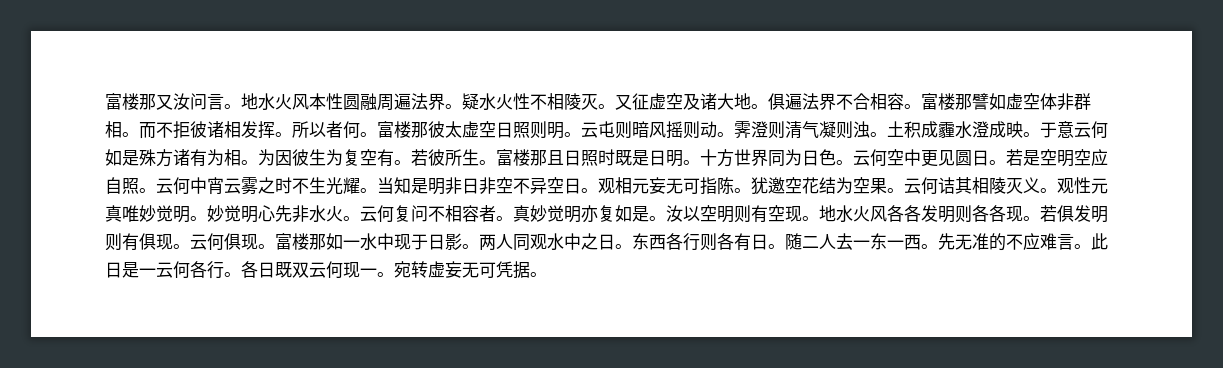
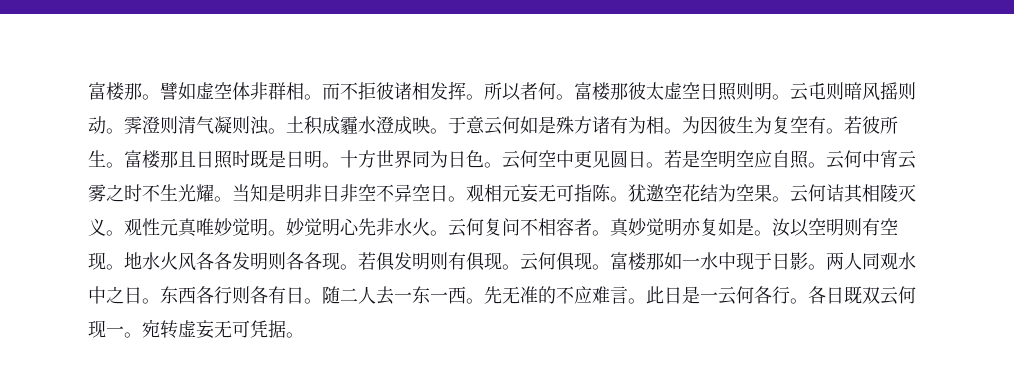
[105,93,972,111] 富楼那又汝问言。地水火风本性圆融周遍法界。疑水火性不相陵灭。又征虚空及诸大地。俱遍法界不合相容。富楼那 -> [88,82,160,101] 富楼那。

